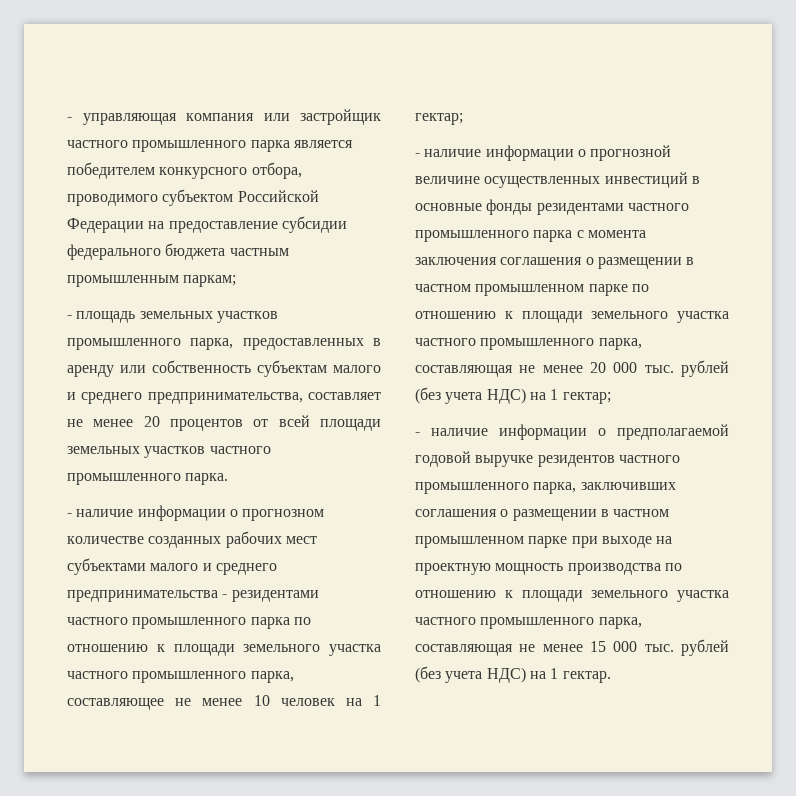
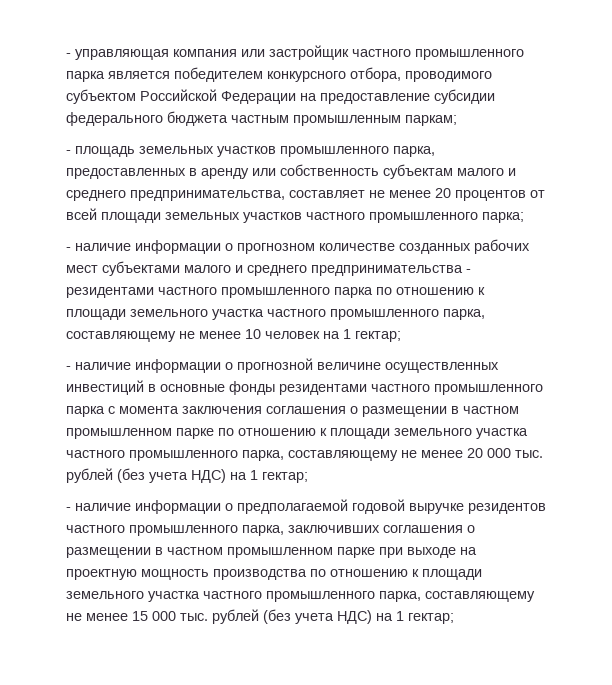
[185,473,229,485] парка. -> [482,212,524,223] парка;
[67,698,164,710] составляющее -> [66,331,176,342] составляющему
[415,365,513,377] составляющая -> [288,450,398,461] составляющему
[415,644,513,656] составляющая -> [425,591,535,602] составляющему
[562,671,611,683] гектар. -> [408,613,454,624] гектар;

